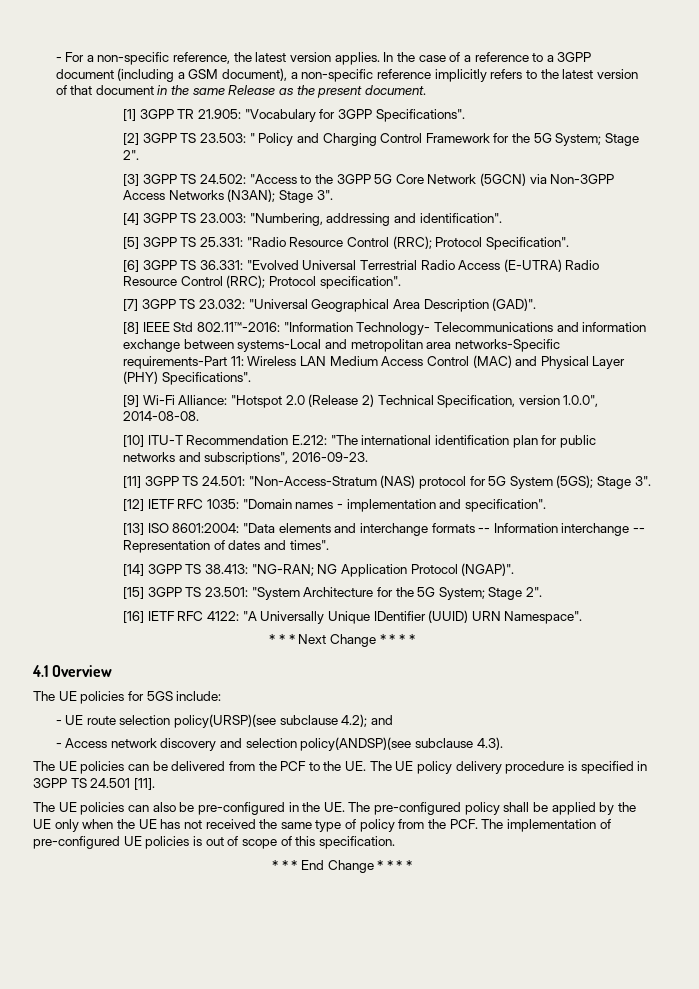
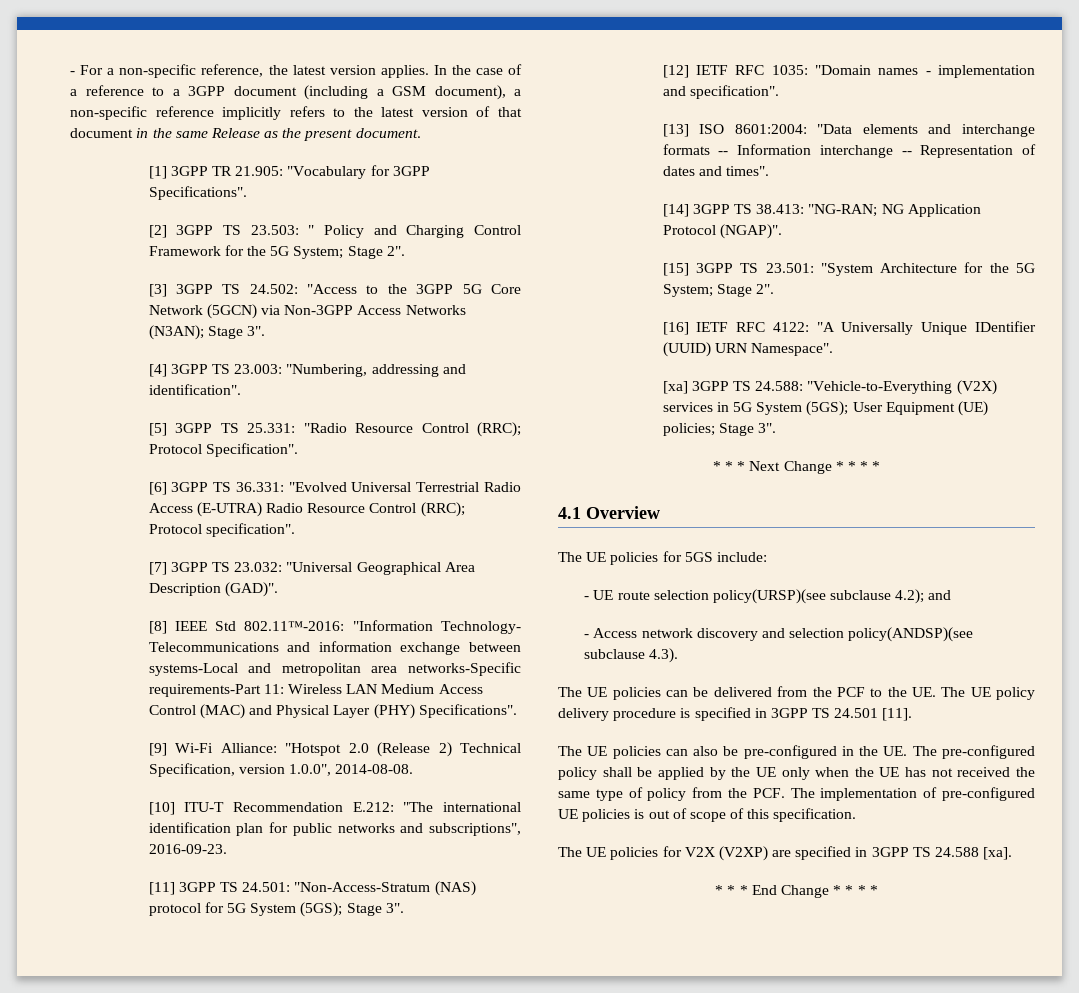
(583, 617) none -> [662,380,997,395] [662,401,988,416] [662,423,776,436] // [xa] 3GPP TS 24.588: "Vehicle-to-Everything (V2X) services in 5G System (5GS); User Equipment (UE) policies; Stage 3".
(395, 842) none -> [558,846,1013,861] // The UE policies for V2X (V2XP) are specified in 3GPP TS 24.588 [xa].

